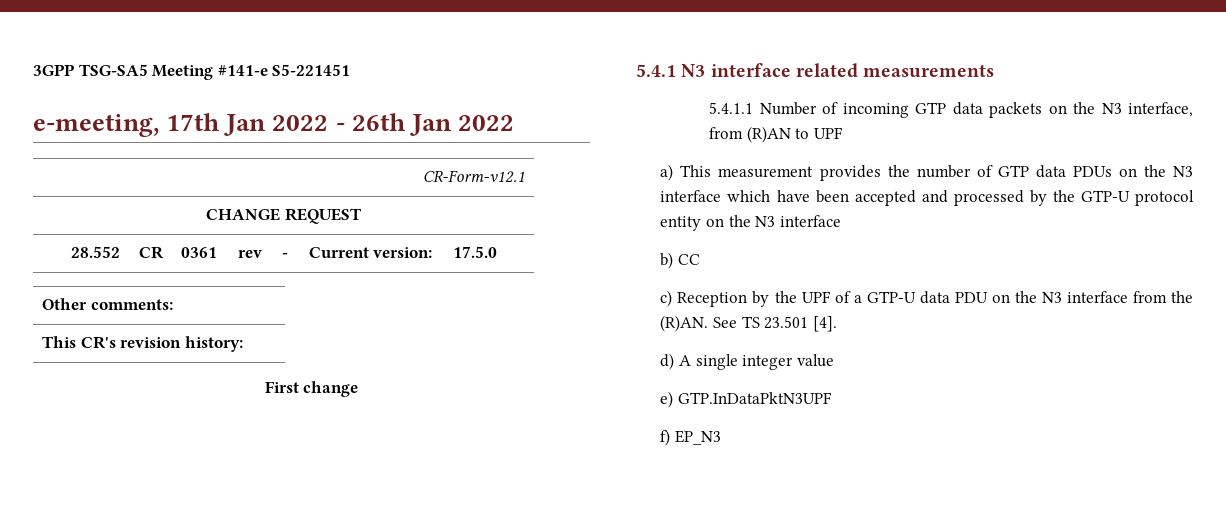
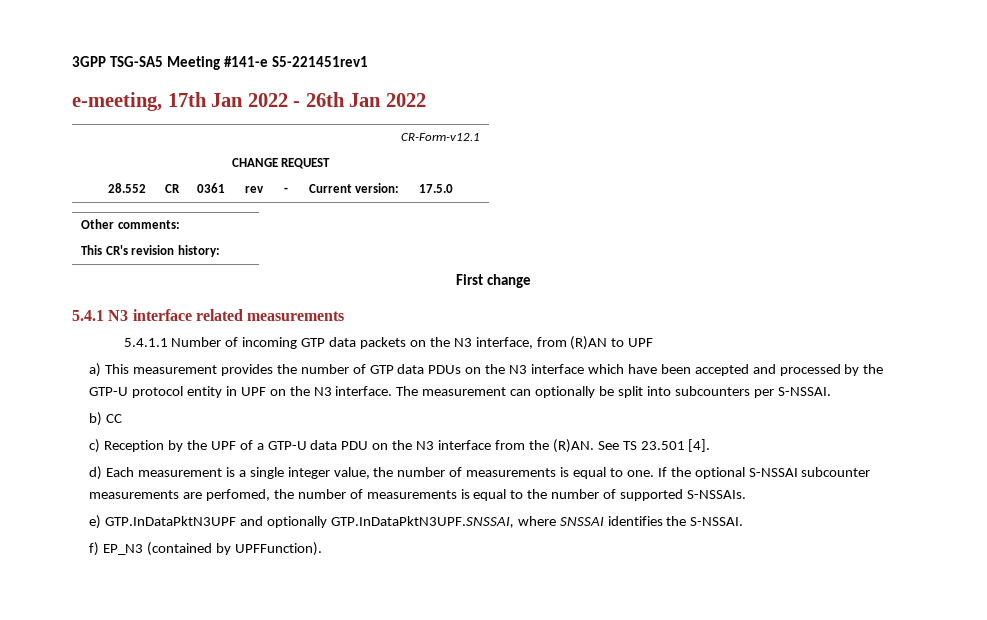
[272,64,351,76] S5-221451 -> [271,56,368,67] S5-221451rev1
[705,215,841,227] on the N3 interface -> [225,386,831,398] in UPF on the N3 interface. The measurement can optionally be split into subcounters per S-NSSAI.
[678,354,834,370] [660,391,832,408] A single integer value // e) GTP.InDataPktN3UPF -> [106,467,871,479] [89,489,746,501] [89,515,744,529] Each measurement is a single integer value, the number of measurements is equal to one. If the optional S-NSSAI subcounter measurements are perfomed, the number of measurements is equal to the number of supported S-NSSAIs. // e) GTP.InDataPktN3UPF and optionally GTP.InDataPktN3UPF.SNSSAI, where SNSSAI identifies the S-NSSAI.
(721, 437) none -> [146,542,322,556] (contained by UPFFunction).

